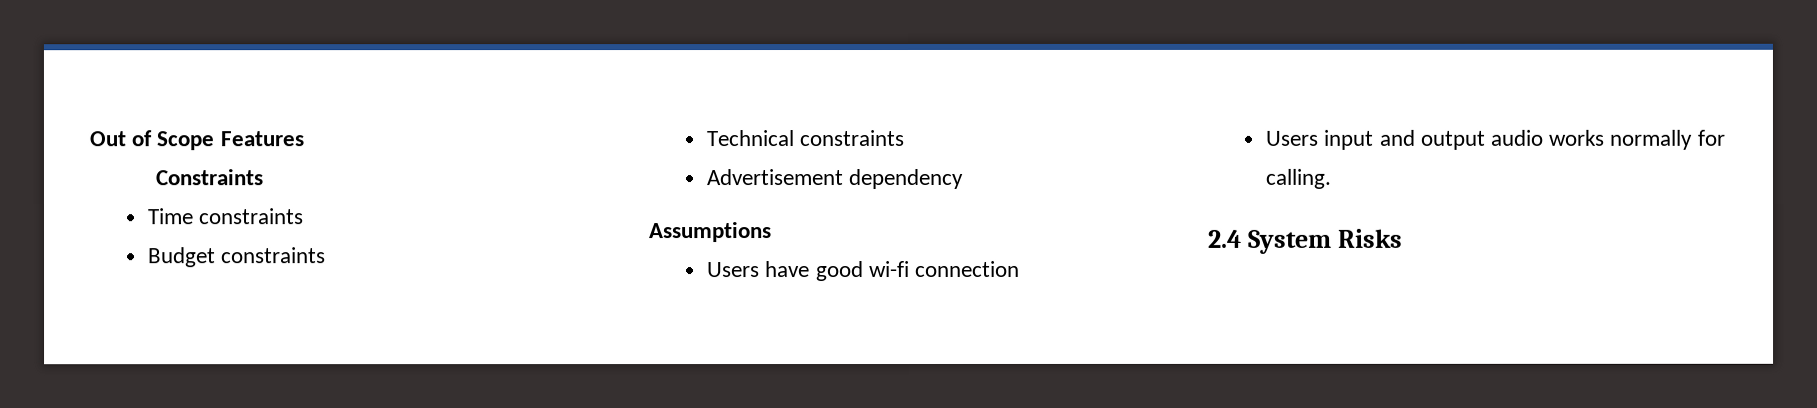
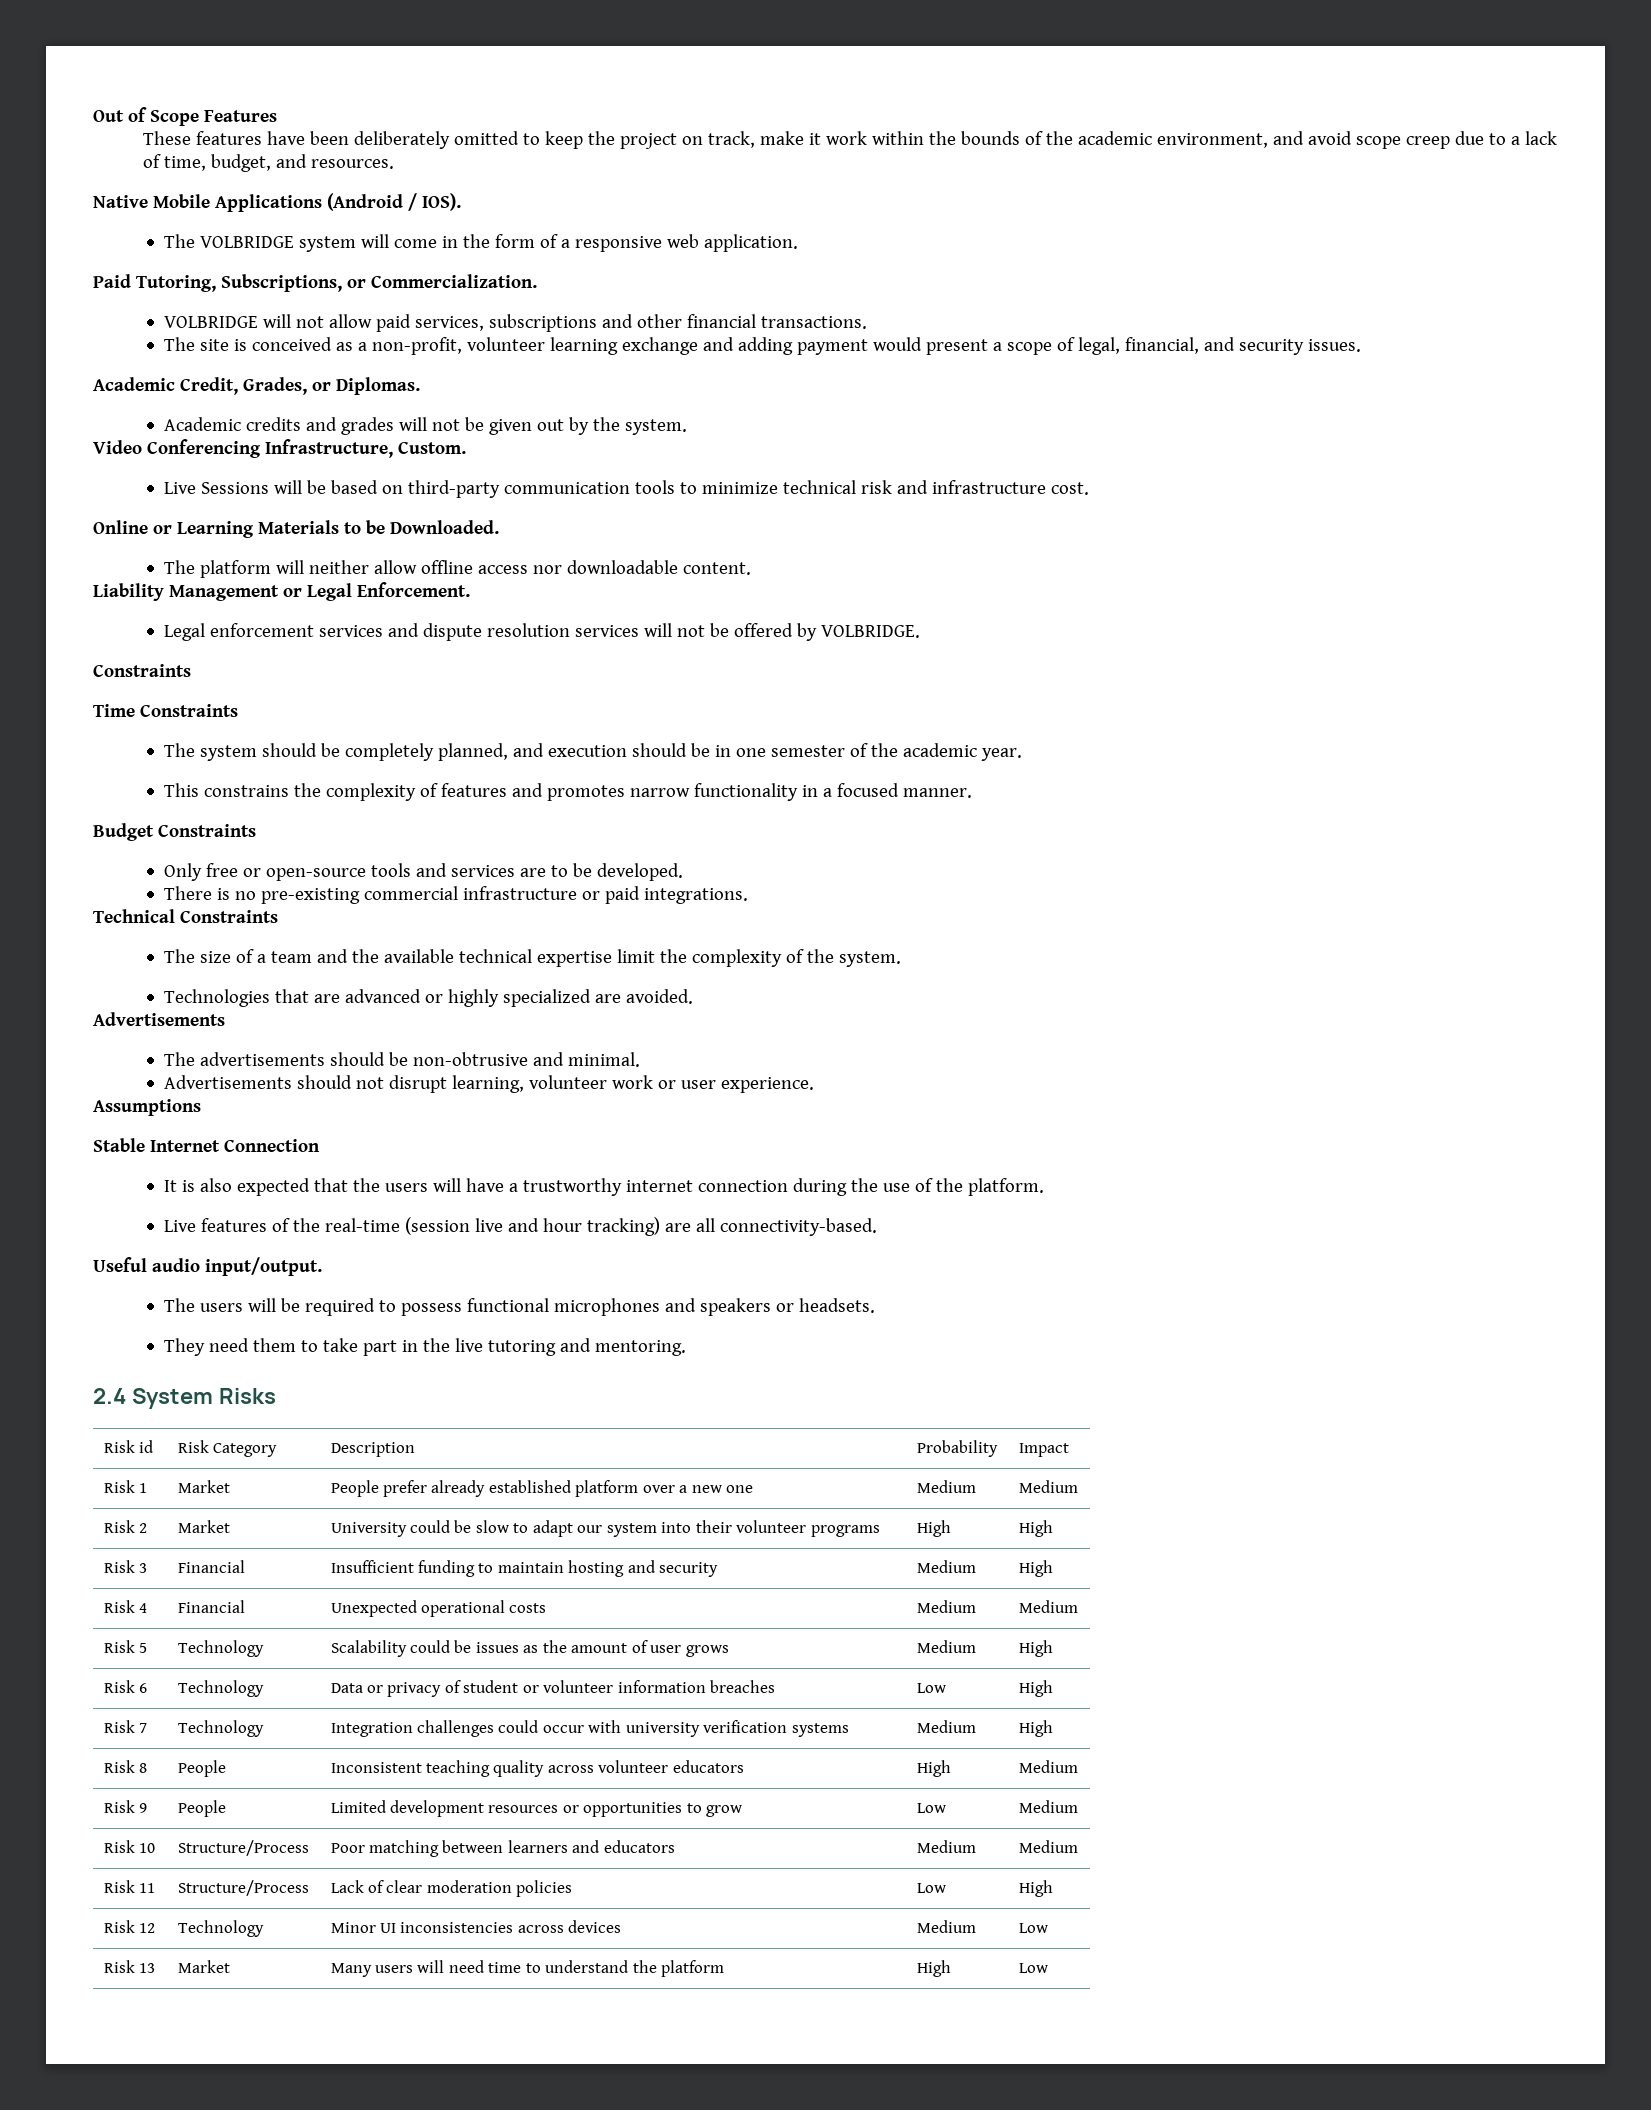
[154,169,263,186] [148,208,305,225] [148,247,327,268] [706,130,905,147] [706,168,964,190] [649,222,772,243] [707,260,1020,282] [1265,129,1725,150] [1265,168,1332,189] [1208,228,1403,254] Constraints // Time constraints // Budget constraints // Technical constraints // Advertisement dependency // Assumptions // Users have good wi-fi connection // Users input and output audio works normally for calling. // 2.4 System Risks -> [143,131,1558,149] [143,154,395,172] [93,193,461,212] [163,234,798,252] [93,274,537,292] [163,314,867,332] [163,337,1361,355] [93,377,420,395] [163,417,687,435] [93,439,466,458] [163,480,1089,498] [93,520,499,538] [163,560,751,578] [93,582,470,601] [163,623,920,641] [93,664,191,677] [93,704,238,717] [163,743,1022,761] [163,783,972,801] [93,823,256,841] [163,863,683,881] [163,886,748,904] [93,909,278,923] [163,949,901,967] [163,989,693,1007] [93,1012,225,1026] [163,1052,640,1067] [163,1075,814,1093] [93,1099,201,1116] [93,1138,320,1152] [163,1178,1044,1196] [163,1217,877,1236] [93,1257,322,1276] [163,1298,875,1316] [163,1338,686,1356] [93,1388,276,1409] [103,1440,153,1453] [177,1440,277,1457] [330,1442,415,1457] [916,1440,998,1457] [1018,1443,1069,1457] [103,1480,147,1493] [177,1480,230,1493] [330,1480,754,1497] [916,1480,976,1493] [1018,1480,1078,1493] [103,1520,147,1533] [177,1520,230,1533] [330,1520,880,1537] [916,1520,951,1537] [1018,1520,1053,1537] [103,1560,147,1573] [177,1560,245,1573] [330,1560,719,1577] [916,1560,976,1573] [1018,1560,1053,1577] [103,1600,147,1613] [177,1600,245,1613] [330,1600,547,1617] [916,1600,976,1613] [1018,1600,1078,1613] [103,1640,147,1653] [177,1640,264,1657] [330,1640,729,1657] [916,1640,976,1653] [1018,1640,1053,1657] [103,1680,147,1693] [177,1680,264,1697] [330,1680,776,1697] [916,1683,946,1693] [1018,1680,1053,1697] [103,1720,147,1733] [177,1720,264,1737] [330,1720,849,1737] [916,1720,976,1733] [1018,1720,1053,1737] [103,1760,147,1773] [177,1760,226,1777] [330,1760,744,1777] [916,1760,951,1777] [1018,1760,1078,1773] [103,1800,147,1813] [177,1800,226,1817] [330,1800,743,1817] [916,1803,946,1813] [1018,1800,1078,1813] [103,1840,155,1853] [177,1840,309,1856] [330,1840,675,1857] [916,1840,976,1853] [1018,1840,1078,1853] [103,1880,155,1893] [177,1880,309,1896] [330,1880,573,1897] [916,1883,946,1893] [1018,1880,1053,1897] [103,1920,155,1933] [177,1920,264,1937] [330,1920,622,1933] [916,1920,976,1933] [1018,1923,1048,1933] [103,1960,155,1973] [177,1960,230,1973] [330,1960,725,1977] [916,1960,951,1977] [1018,1963,1048,1973] These features have been deliberately omitted to keep the project on track, make it work within the bounds of the academic environment, and avoid scope creep due to a lack of time, budget, and resources. // Native Mobile Applications (Android / IOS). // The VOLBRIDGE system will come in the form of a responsive web application. // Paid Tutoring, Subscriptions, or Commercialization. // VOLBRIDGE will not allow paid services, subscriptions and other financial transactions. // The site is conceived as a non-profit, volunteer learning exchange and adding payment would present a scope of legal, financial, and security issues. // Academic Credit, Grades, or Diplomas. // Academic credits and grades will not be given out by the system. // Video Conferencing Infrastructure, Custom. // Live Sessions will be based on third-party communication tools to minimize technical risk and infrastructure cost. // Online or Learning Materials to be Downloaded. // The platform will neither allow offline access nor downloadable content. // Liability Management or Legal Enforcement. // Legal enforcement services and dispute resolution services will not be offered by VOLBRIDGE. // Constraints // Time Constraints // The system should be completely planned, and execution should be in one semester of the academic year. // This constrains the complexity of features and promotes narrow functionality in a focused manner. // Budget Constraints // Only free or open-source tools and services are to be developed. // There is no pre-existing commercial infrastructure or paid integrations. // Technical Constraints // The size of a team and the available technical expertise limit the complexity of the system. // Technologies that are advanced or highly specialized are avoided. // Advertisements // The advertisements should be non-obtrusive and minimal. // Advertisements should not disrupt learning, volunteer work or user experience. // Assumptions // Stable Internet Connection // It is also expected that the users will have a trustworthy internet connection during the use of the platform. // Live features of the real-time (session live and hour tracking) are all connectivity-based. // Useful audio input/output. // The users will be required to possess functional microphones and speakers or headsets. // They need them to take part in the live tutoring and mentoring. // 2.4 System Risks // Risk id | Risk Category | Description | Probability | Impact // Risk 1 | Market | People prefer already established platform over a new one | Medium | Medium // Risk 2 | Market | University could be slow to adapt our system into their volunteer programs | High | High // Risk 3 | Financial | Insufficient funding to maintain hosting and security | Medium | High // Risk 4 | Financial | Unexpected operational costs | Medium | Medium // Risk 5 | Technology | Scalability could be issues as the amount of user grows | Medium | High // Risk 6 | Technology | Data or privacy of student or volunteer information breaches | Low | High // Risk 7 | Technology | Integration challenges could occur with university verification systems | Medium | High // Risk 8 | People | Inconsistent teaching quality across volunteer educators | High | Medium // Risk 9 | People | Limited development resources or opportunities to grow | Low | Medium // Risk 10 | Structure/Process | Poor matching between learners and educators | Medium | Medium // Risk 11 | Structure/Process | Lack of clear moderation policies | Low | High // Risk 12 | Technology | Minor UI inconsistencies across devices | Medium | Low // Risk 13 | Market | Many users will need time to understand the platform | High | Low

